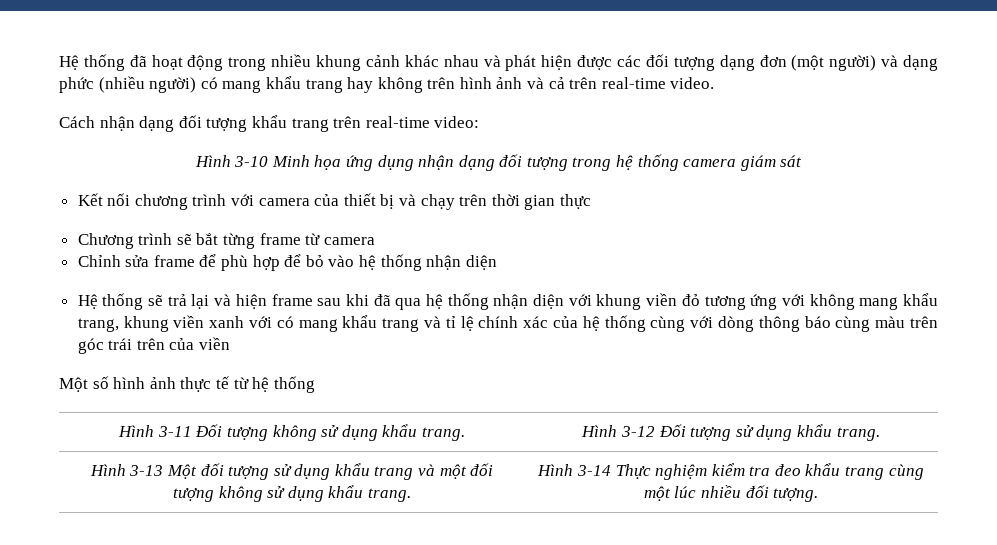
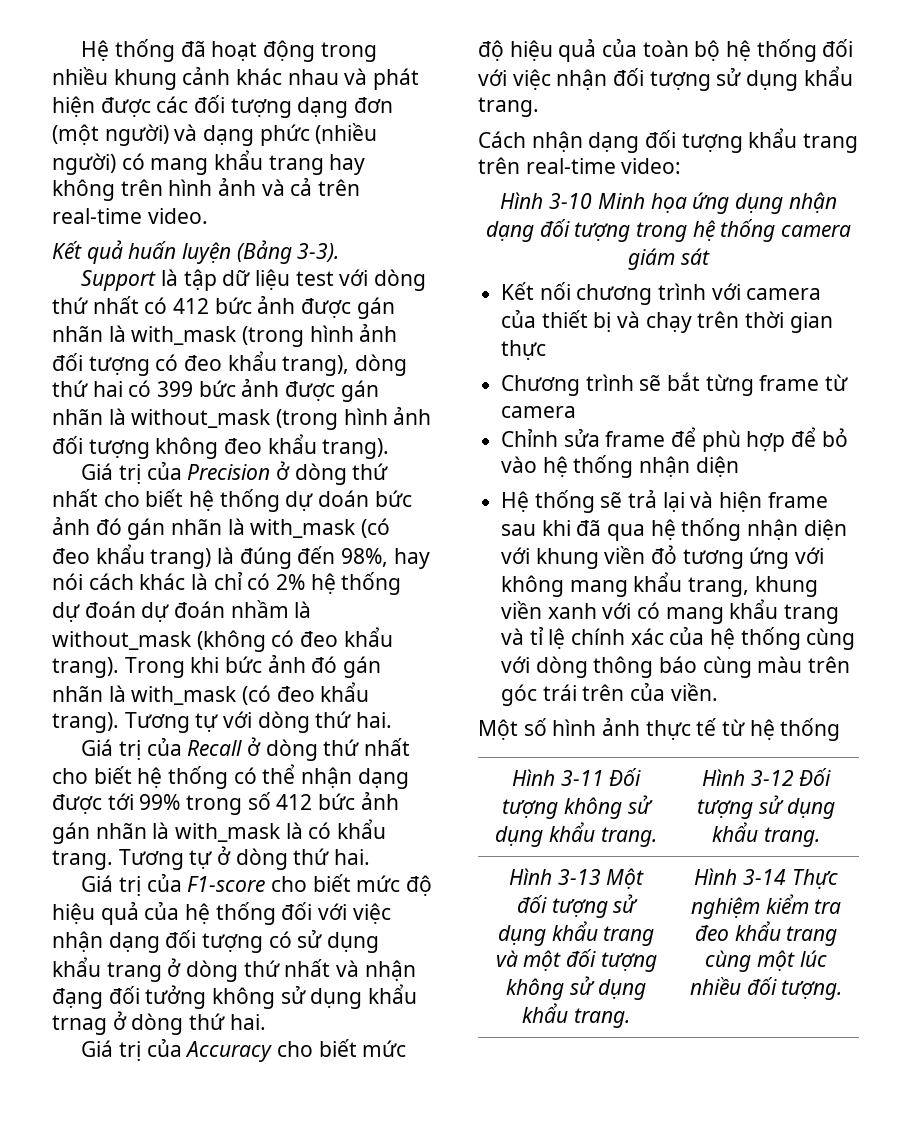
(715, 83) none -> [52,240,340,264] [81,269,426,291] [52,296,395,319] [52,324,398,347] [52,351,408,376] [52,379,379,402] [52,407,432,430] [52,434,390,459] [81,461,389,485] [52,489,412,512] [52,517,391,540] [52,544,430,569] [52,572,402,595] [52,600,312,622] [52,627,393,652] [52,655,382,678] [52,682,370,705] [52,711,393,733] [81,737,410,761] [52,764,409,789] [52,792,399,815] [52,819,387,844] [52,846,371,870] [81,874,432,896] [52,902,391,925] [52,930,380,953] [52,957,416,982] [52,984,418,1009] [52,1011,266,1035] [81,1039,407,1062] [478,39,854,62] [478,66,853,91] [478,97,539,117] // Kết quả huấn luyện (Bảng 3-3). // Support là tập dữ liệu test với dòng thứ nhất có 412 bức ảnh được gán nhãn là with_mask (trong hình ảnh đối tượng có đeo khẩu trang), dòng thứ hai có 399 bức ảnh được gán nhãn là without_mask (trong hình ảnh đối tượng không đeo khẩu trang). // Giá trị của Precision ở dòng thứ nhất cho biết hệ thống dự doán bức ảnh đó gán nhãn là with_mask (có đeo khẩu trang) là đúng đến 98%, hay nói cách khác là chỉ có 2% hệ thống dự đoán dự đoán nhầm là without_mask (không có đeo khẩu trang). Trong khi bức ảnh đó gán nhãn là with_mask (có đeo khẩu trang). Tương tự với dòng thứ hai. // Giá trị của Recall ở dòng thứ nhất cho biết hệ thống có thể nhận dạng được tới 99% trong số 412 bức ảnh gán nhãn là with_mask là có khẩu trang. Tương tự ở dòng thứ hai. // Giá trị của F1-score cho biết mức độ hiệu quả của hệ thống đối với việc nhận dạng đối tượng có sử dụng khẩu trang ở dòng thứ nhất và nhận đạng đối tưởng không sử dụng khẩu trnag ở dòng thứ hai. // Giá trị của Accuracy cho biết mức độ hiệu quả của toàn bộ hệ thống đối với việc nhận đối tượng sử dụng khẩu trang.
[199,337,231,350] viền -> [670,683,718,701] viền.

